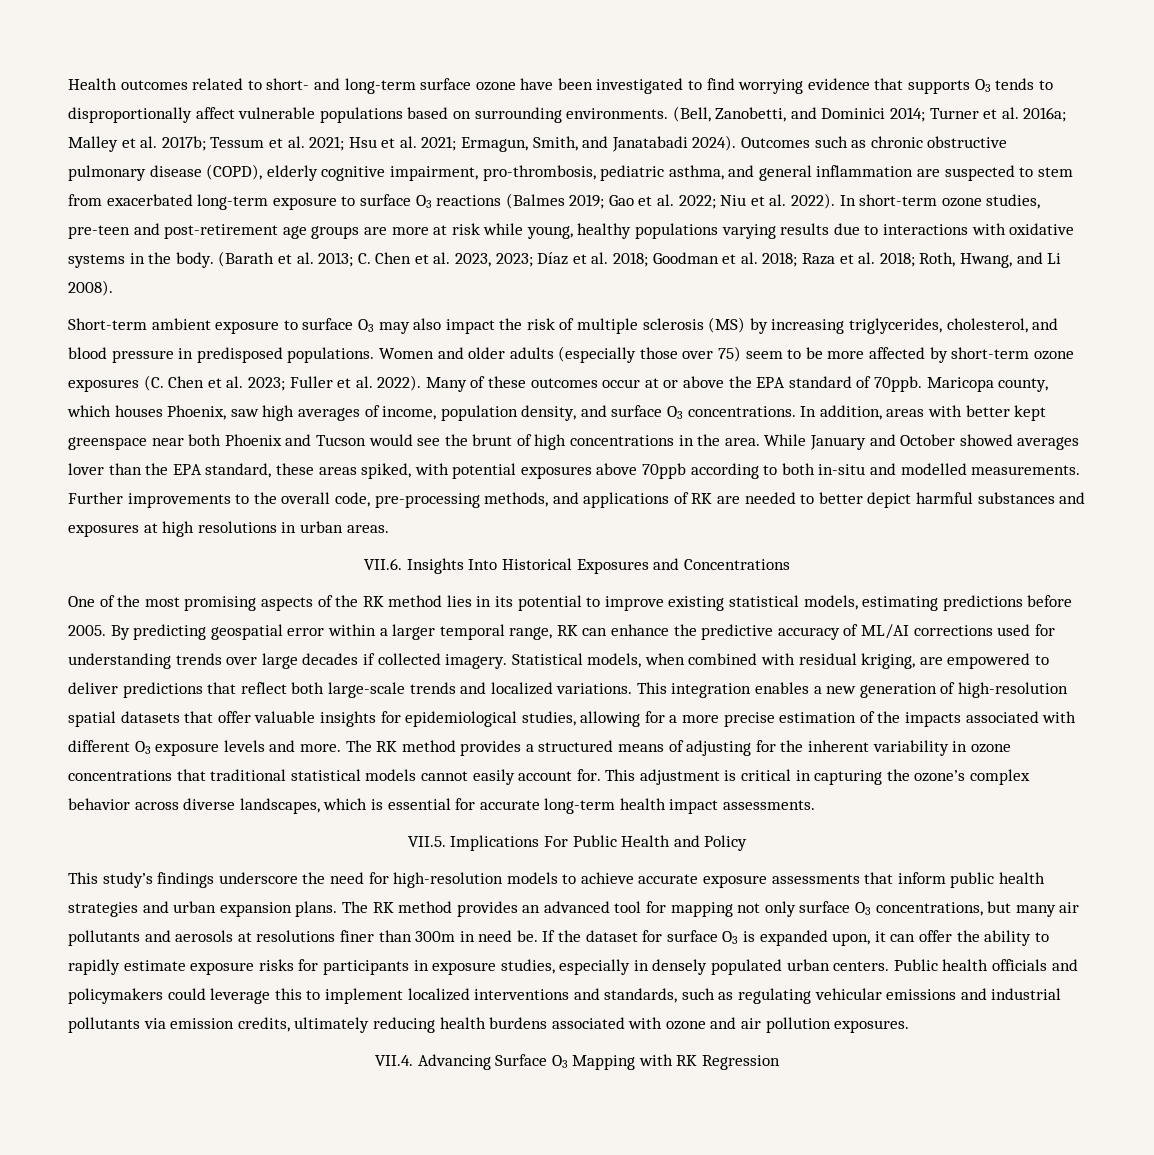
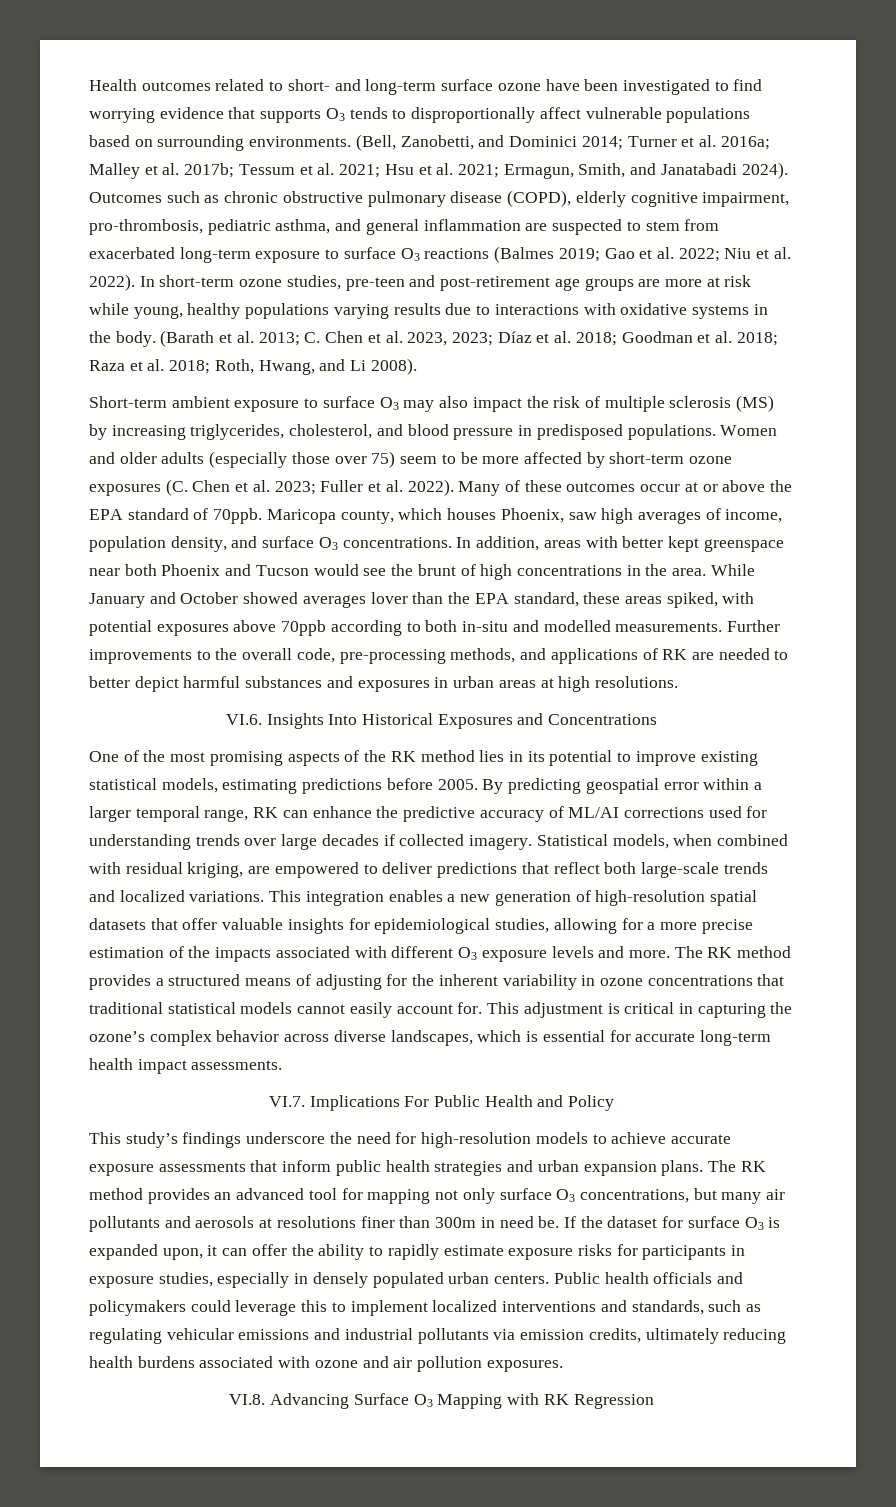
[143,521,389,537] [364,558,403,570] at high resolutions in urban areas. // VII.6. -> [434,676,678,692] [225,714,262,725] in urban areas at high resolutions. // VI.6.
[407,836,446,847] VII.5. -> [268,1096,305,1107] VI.7.
[374,1055,413,1066] VII.4. -> [229,1394,266,1405] VI.8.

